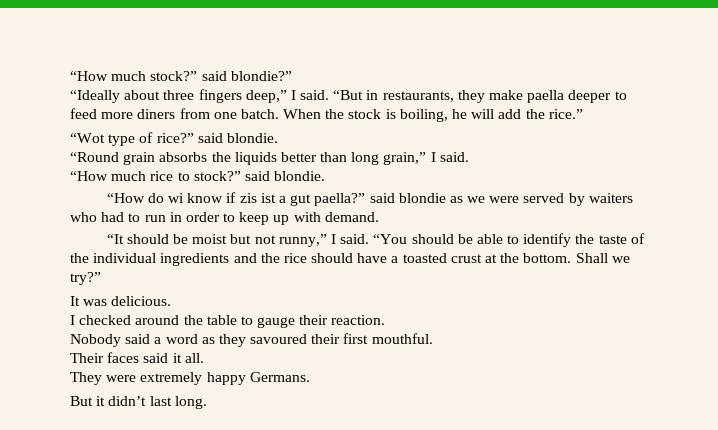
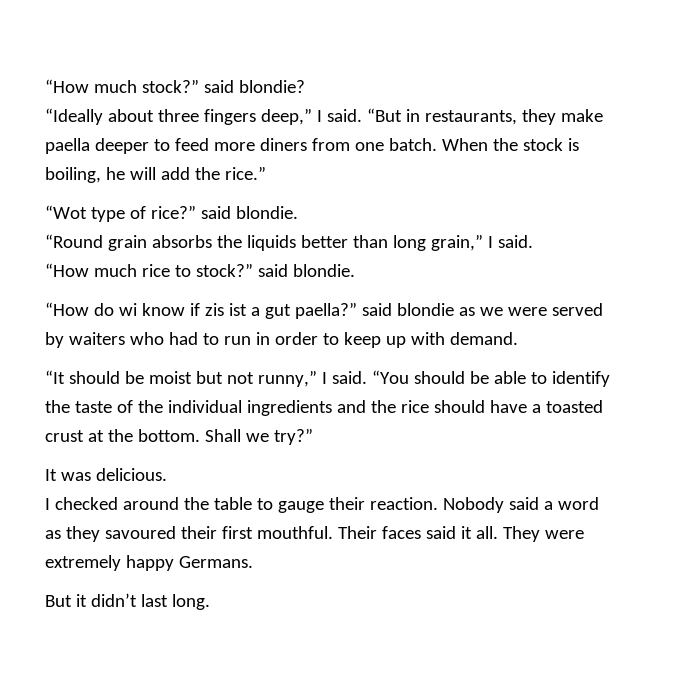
[230,71,292,81] blondie?” -> [238,80,305,93] blondie?
(386, 320) // -> (438, 503) none
(433, 338) // -> (333, 532) none
(204, 358) // -> (498, 532) none

